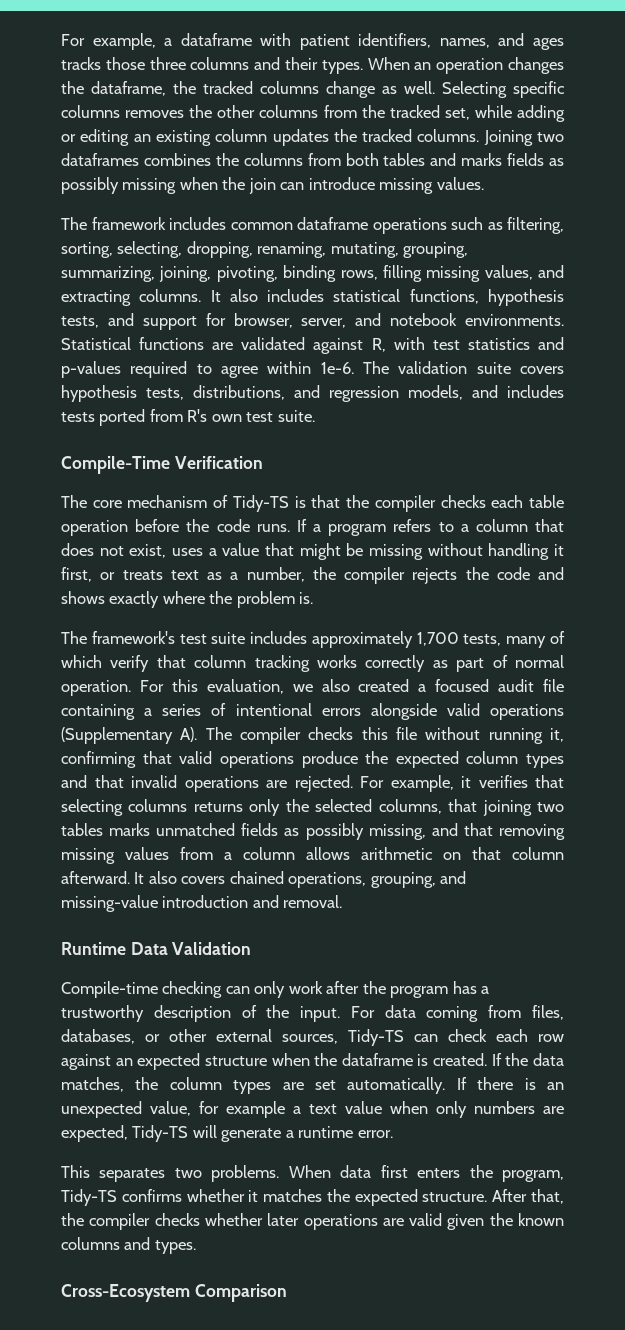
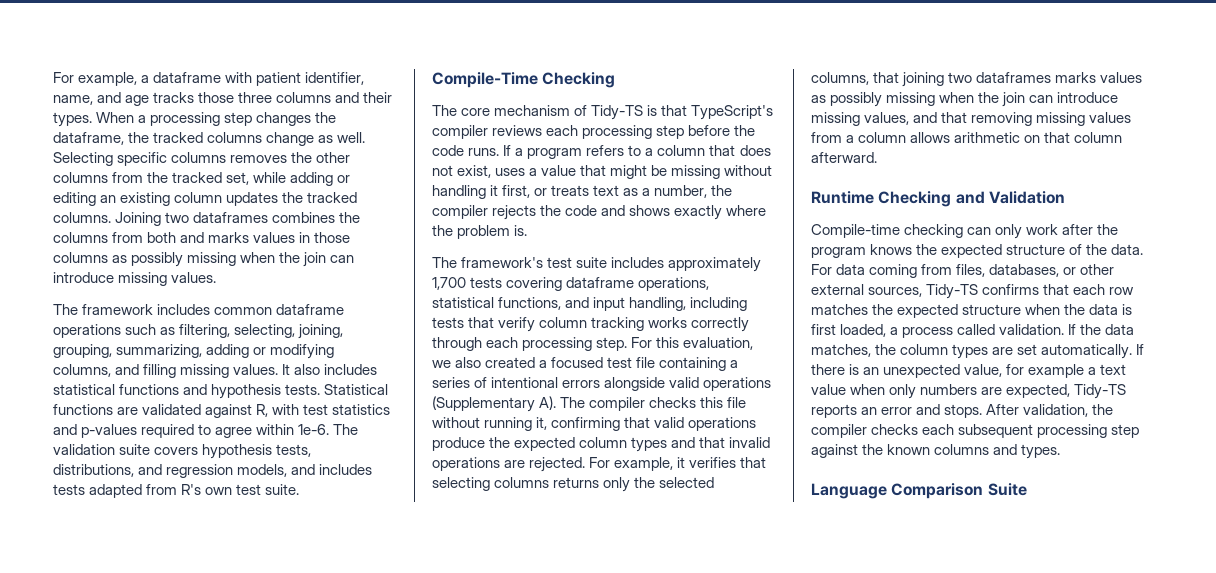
[358,33,564,50] identifiers, names, and ages -> [305,72,365,85] [53,92,150,106] identifier, name, and age
[414,58,504,74] an operation -> [138,112,253,126] a processing step
[383,153,426,166] tables -> (177, 237) none
[507,153,545,166] fields -> [253,232,351,243] [53,252,108,263] values in those columns
[61,241,469,258] [61,265,564,282] [61,289,564,306] [61,313,564,330] sorting, selecting, dropping, renaming, mutating, grouping, summarizing, joining, pivoting, binding rows, filling missing values, and extracting columns. It also includes statistical functions, hypothesis tests, and support for browser, server, and notebook environments. -> [234,324,344,339] [53,344,335,359] [53,364,378,378] [53,384,321,399] selecting, joining, grouping, summarizing, adding or modifying columns, and filling missing values. It also includes statistical functions and hypothesis tests.
[99,409,146,426] ported -> [89,484,143,498] adapted
[174,456,263,469] Verification -> [542,72,616,88] Checking
[346,495,564,512] [61,520,128,536] the compiler checks each table operation -> [691,105,774,120] [432,125,685,139] TypeScript's compiler reviews each processing step
[463,631,565,648] [61,655,564,672] [61,680,131,696] tests, many of which verify that column tracking works correctly as part of normal operation. -> [470,277,710,291] [432,297,748,311] [432,317,750,332] [432,337,628,351] tests covering dataframe operations, statistical functions, and input handling, including tests that verify column tracking works correctly through each processing step.
[498,679,535,692] audit -> [607,357,633,368] test
[61,823,426,840] tables marks unmatched fields as possibly missing, -> [976,72,1143,83] [811,92,1119,107] [811,112,910,126] dataframes marks values as possibly missing when the join can introduce missing values,
[134,871,467,888] [61,895,343,912] It also covers chained operations, grouping, and missing-value introduction and removal. -> (877, 157) none
[130,942,168,955] Data -> [878,191,985,207] Checking and
[452,981,490,994] [61,1005,231,1022] has a trustworthy description -> [870,244,1066,258] knows the expected structure
[300,1006,341,1022] input. -> [1111,244,1144,255] data.
[414,1029,564,1042] [61,1053,488,1070] can check each row against an expected structure when the dataframe is created. -> [982,284,1135,295] [811,304,1133,318] [811,324,1065,338] confirms that each row matches the expected structure when the data is first loaded, a process called validation.
[192,1125,393,1142] [61,1165,565,1182] [61,1189,564,1206] [61,1213,485,1230] will generate a runtime error. // This separates two problems. When data first enters the program, Tidy-TS confirms whether it matches the expected structure. After that, the compiler checks whether later operations are valid given -> [811,404,1114,418] [811,424,1140,438] [811,444,858,458] reports an error and stops. After validation, the compiler checks each subsequent processing step against
[61,1284,287,1302] Cross-Ecosystem Comparison -> [811,483,1027,499] Language Comparison Suite

